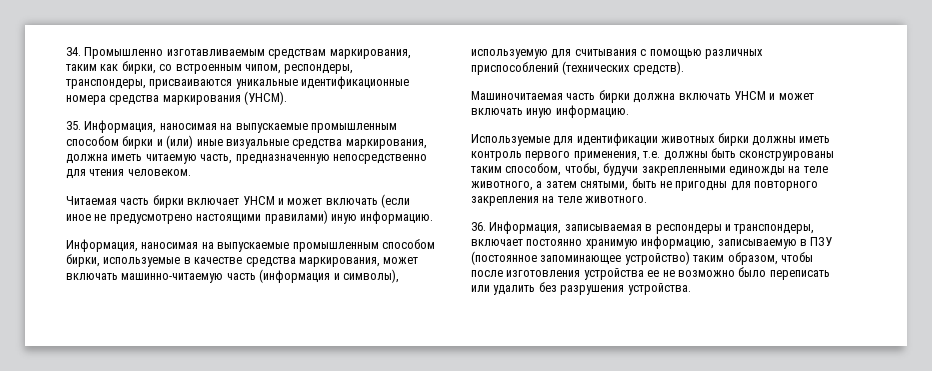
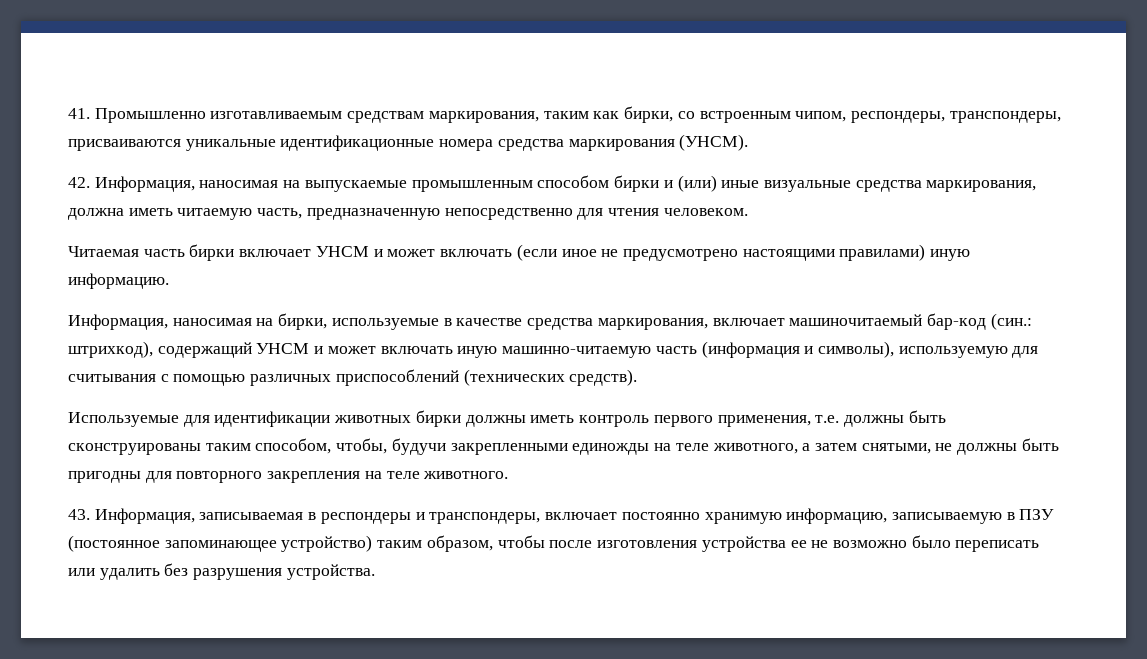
[66,47,81,56] 34. -> [68,108,90,119] 41.
[66,121,81,130] 35. -> [68,177,90,188] 42.
[217,239,435,252] выпускаемые промышленным способом -> (274, 322) none
[383,257,419,264] [66,273,118,280] может включать -> [712,313,1032,330] [68,341,498,358] включает машиночитаемый бар-код (син.: штрихкод), содержащий УНСМ и может включать иную
[471,90,814,103] [471,105,629,118] // Машиночитаемая часть бирки должна включать УНСМ и может включать иную информацию. -> (638, 377) none
[631,178,672,188] быть не -> [935,438,1059,455] не должны быть
[471,222,486,231] 36. -> [68,509,90,520] 43.

